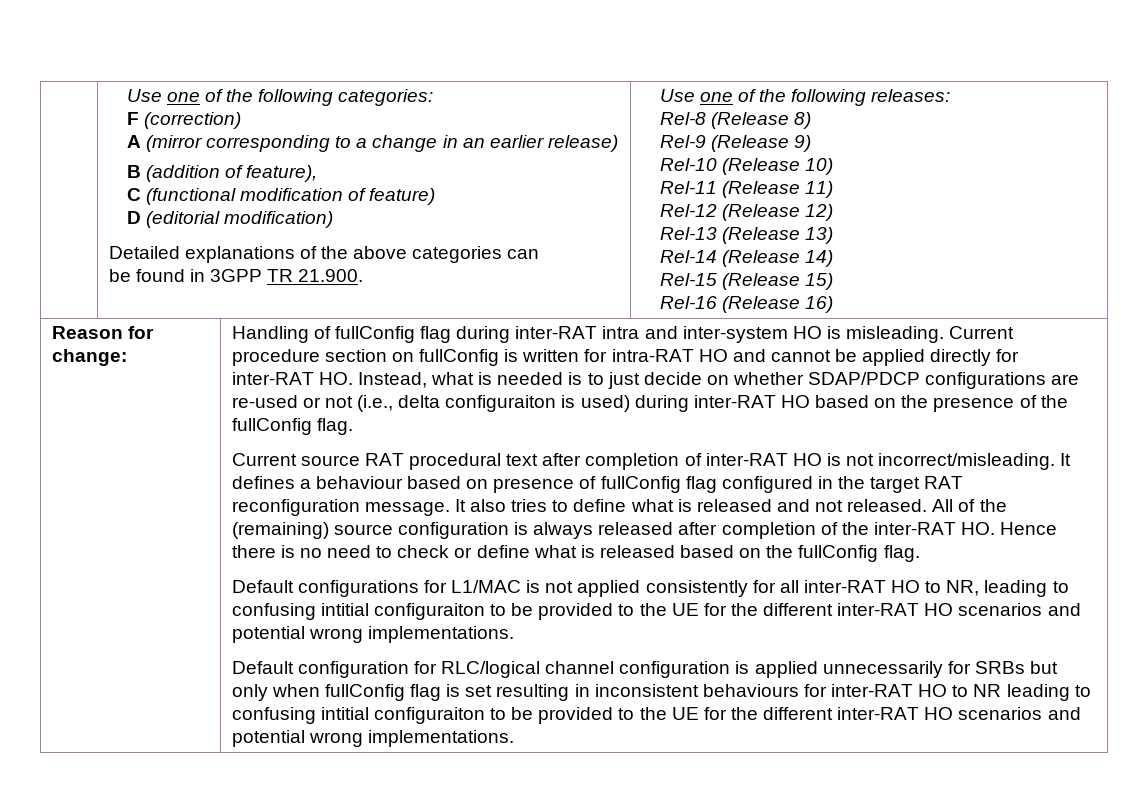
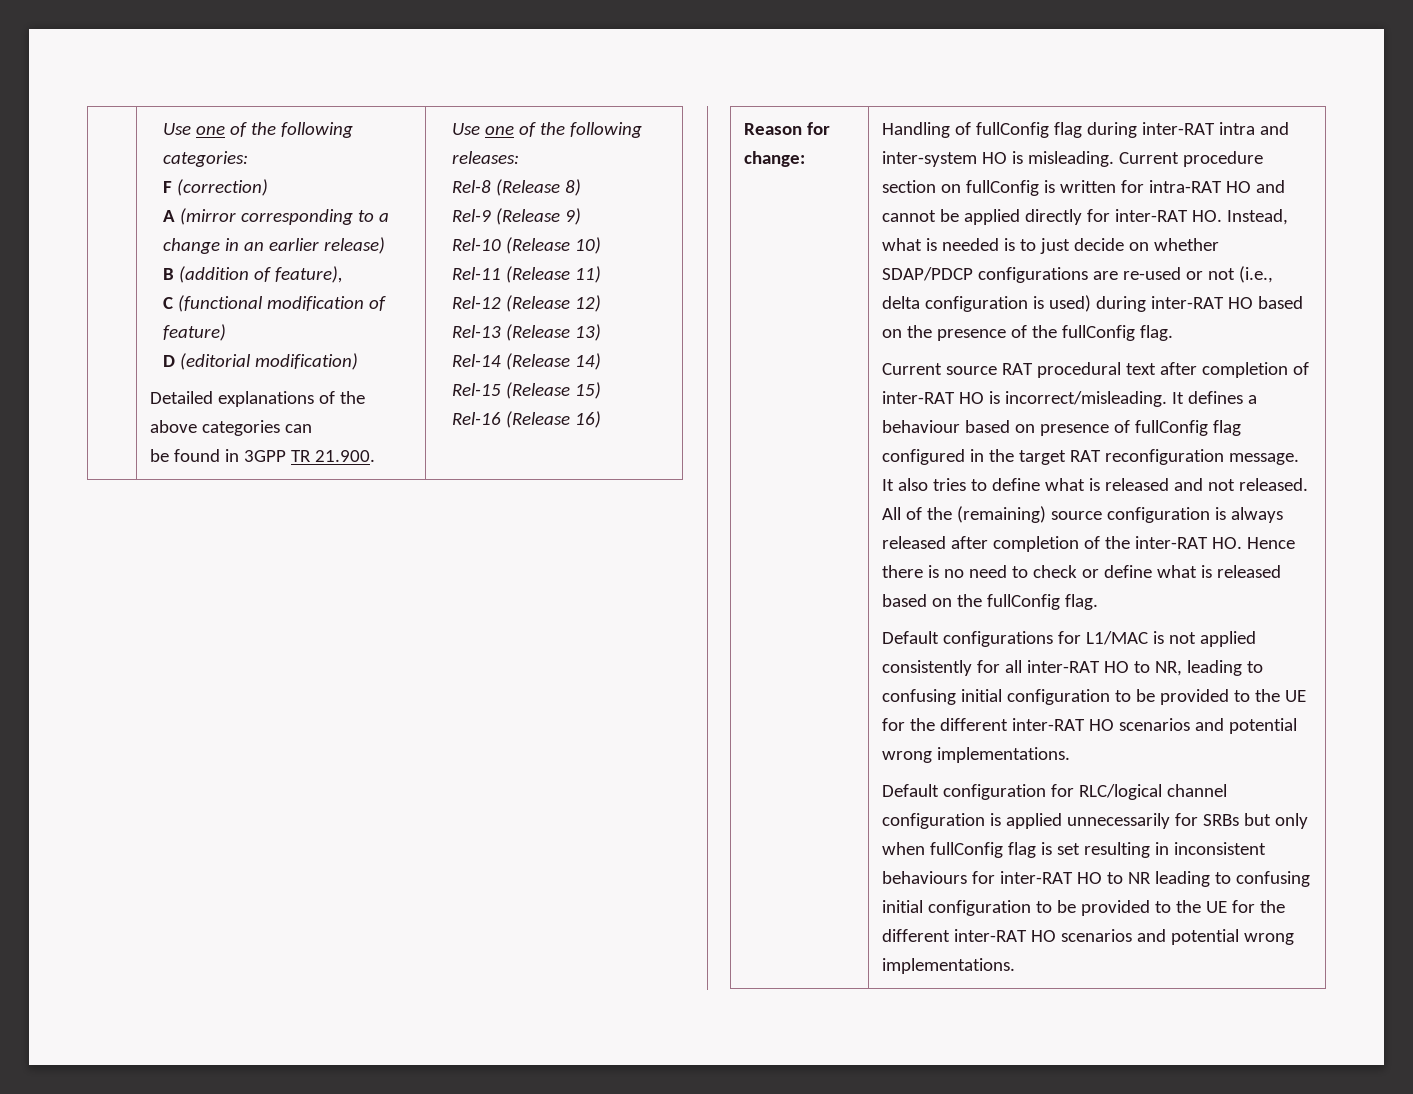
[445,395,557,412] configuraiton -> [925,296,1029,312] configuration
[846,454,875,466] not -> (1001, 397) none
[320,603,485,620] intitial configuraiton -> [961,689,1111,705] initial configuration
[320,707,485,724] intitial configuraiton -> [882,900,1032,916] initial configuration

